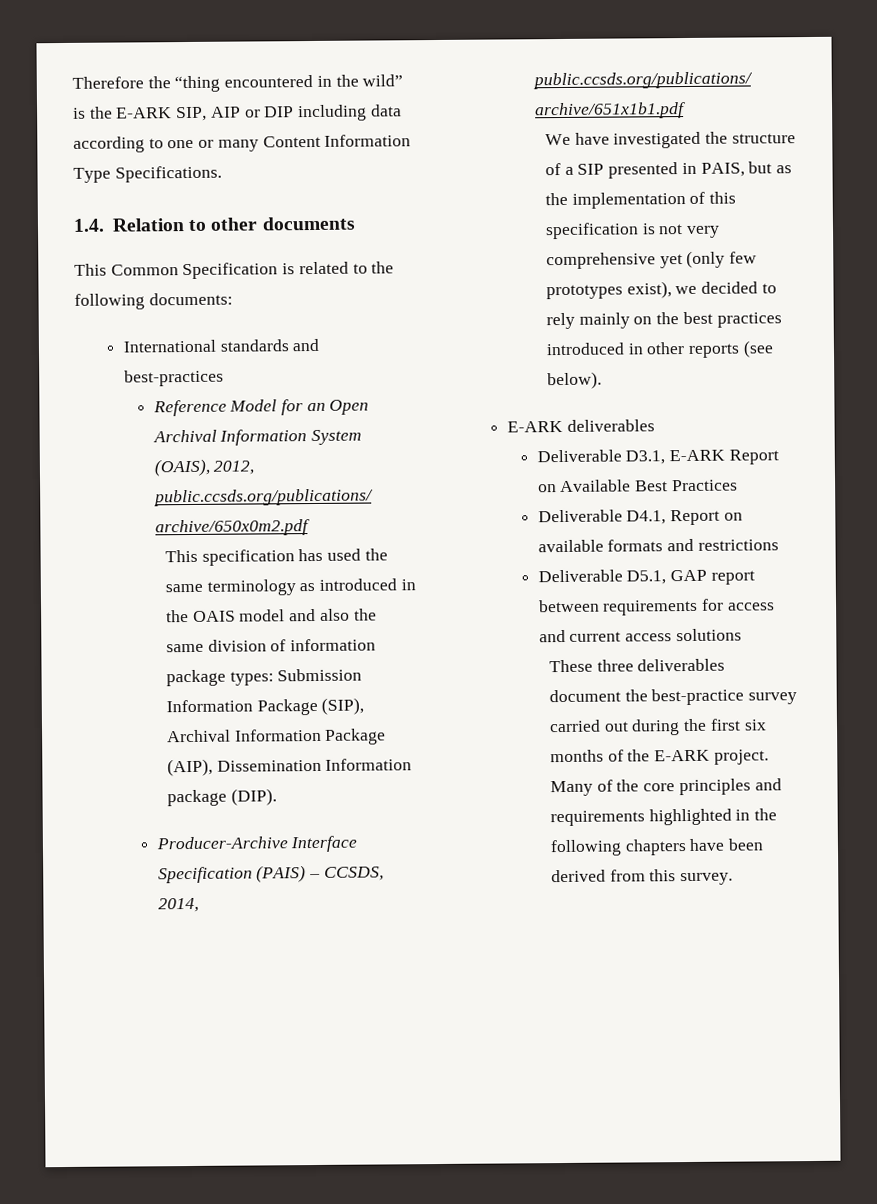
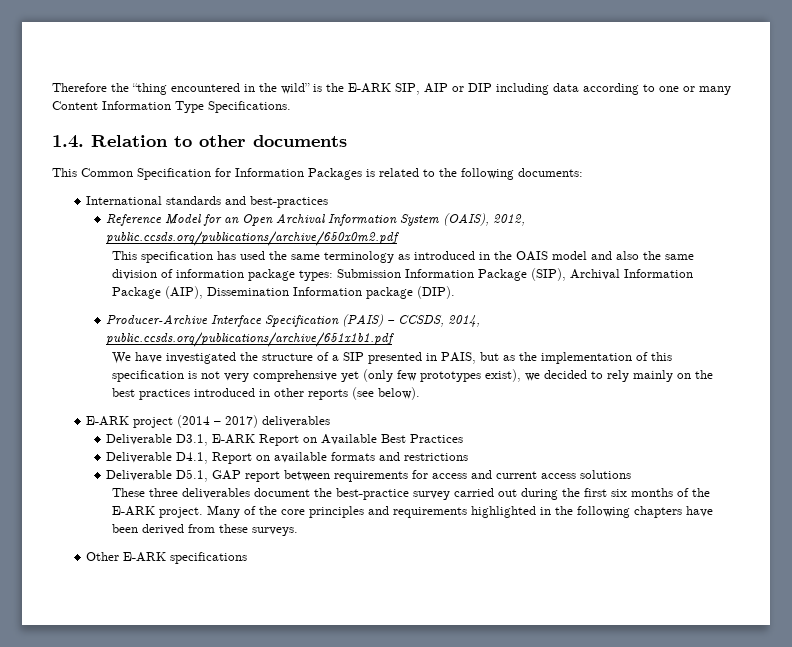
(279, 271) none -> [215,168,362,180] for Information Packages
(563, 426) none -> [133,415,259,428] project (2014 – 2017)
[649,869,734,886] this survey. -> [219,524,299,536] [86,552,248,564] these surveys. // Other E-ARK specifications

